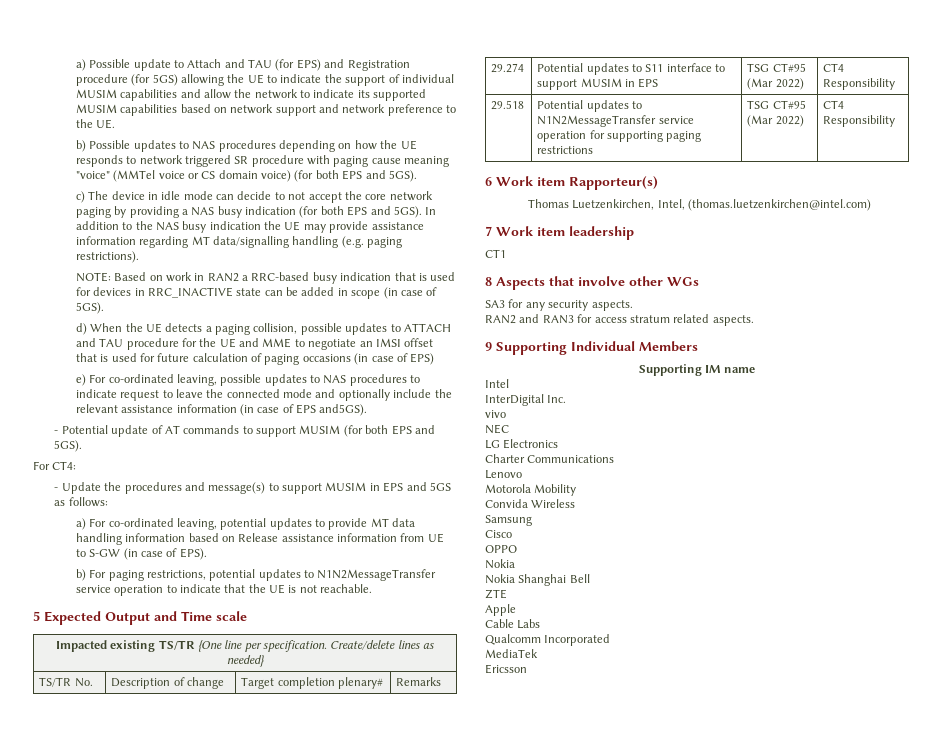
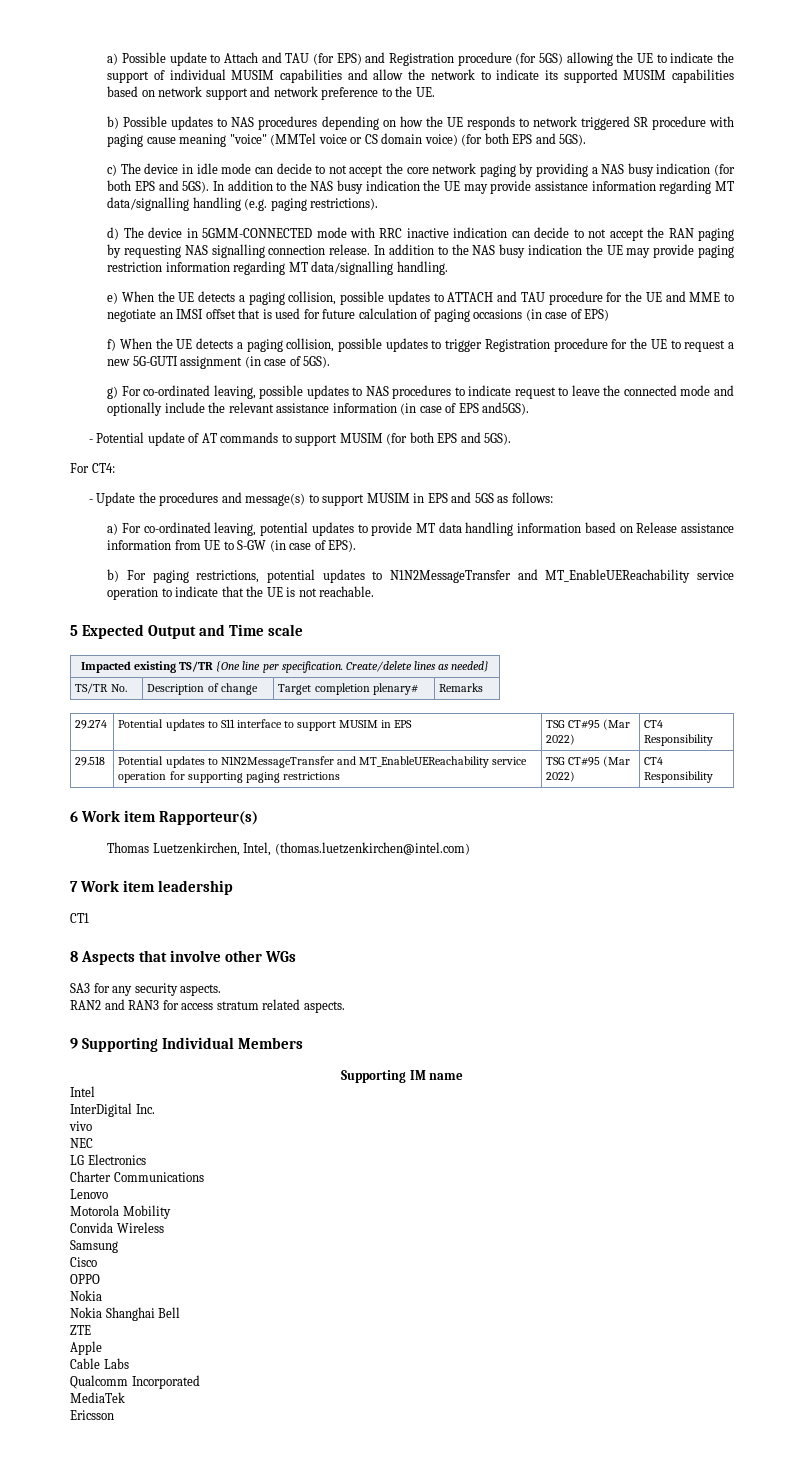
[75,272,456,284] [75,287,438,299] [75,302,104,314] [75,323,87,335] NOTE: Based on work in RAN2 a RRC-based busy indication that is used for devices in RRC_INACTIVE state can be added in scope (in case of 5GS). // d) -> [107,227,735,241] [107,244,734,258] [107,261,448,275] [107,292,119,304] d) The device in 5GMM-CONNECTED mode with RRC inactive indication can decide to not accept the RAN paging by requesting NAS signalling connection release. In addition to the NAS busy indication the UE may provide paging restriction information regarding MT data/signalling handling. // e)
[75,374,86,386] e) -> [107,338,735,352] [107,356,331,369] [107,386,119,399] f) When the UE detects a paging collision, possible updates to trigger Registration procedure for the UE to request a new 5G-GUTI assignment (in case of 5GS). // g)
(437, 575) none -> [517,569,691,583] and MT_EnableUEReachability
(657, 121) none -> [336,756,489,768] and MT_EnableUEReachability

